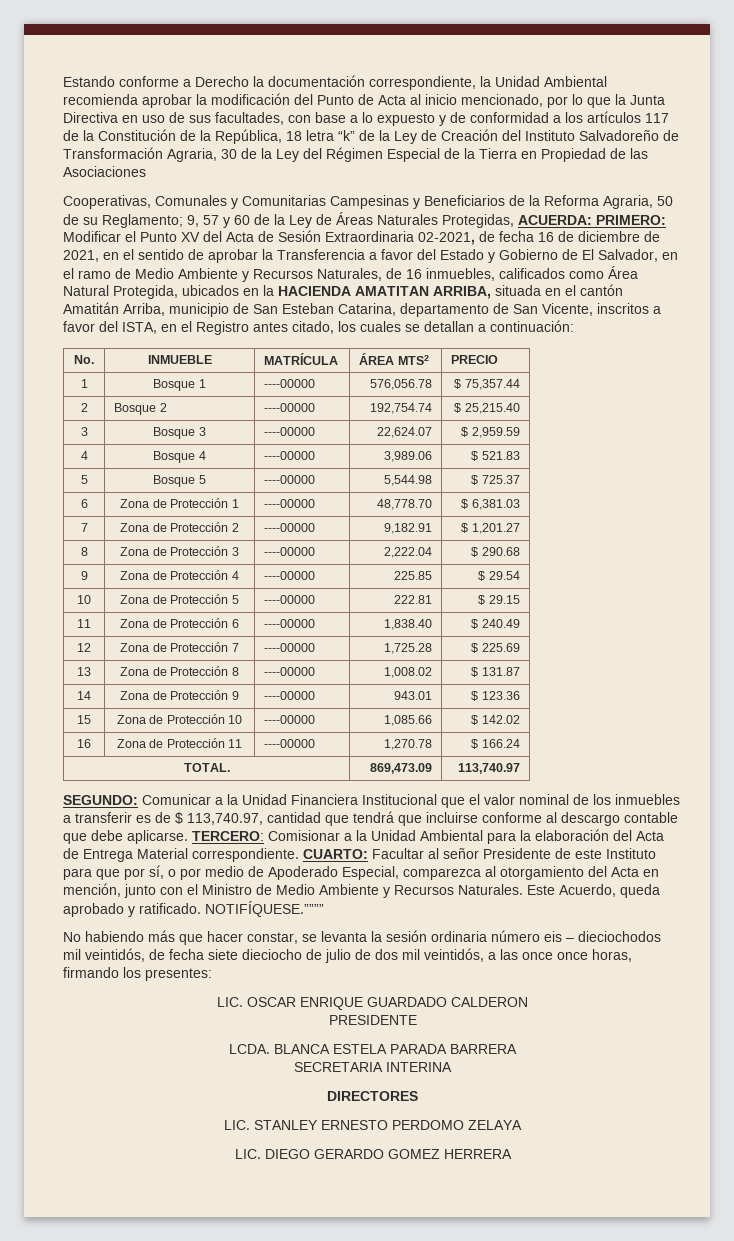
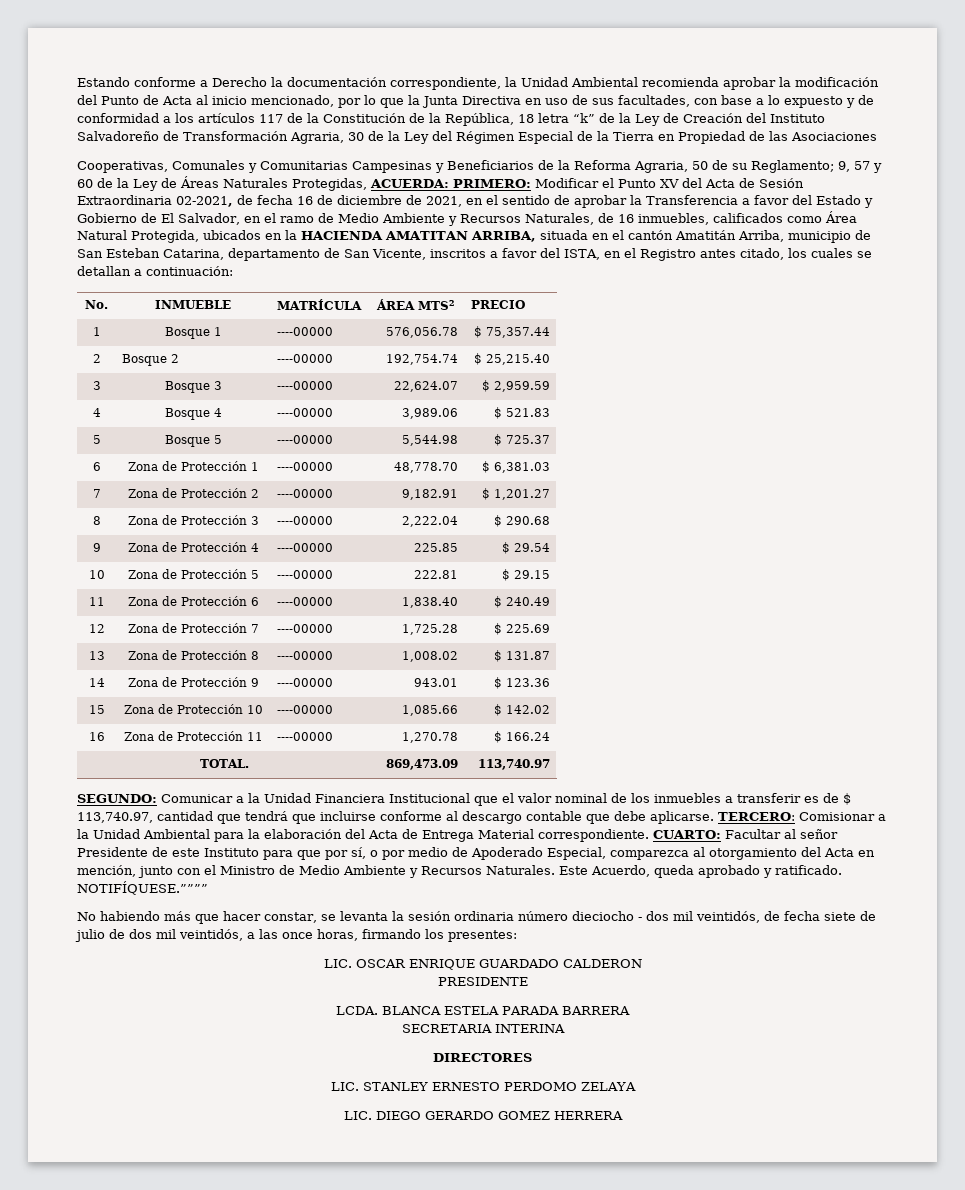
[544,931,661,942] eis – dieciochodos -> [571,911,669,921] dieciocho - dos
[242,949,302,960] dieciocho -> (856, 916) none
[557,952,588,960] once -> (313, 935) none

